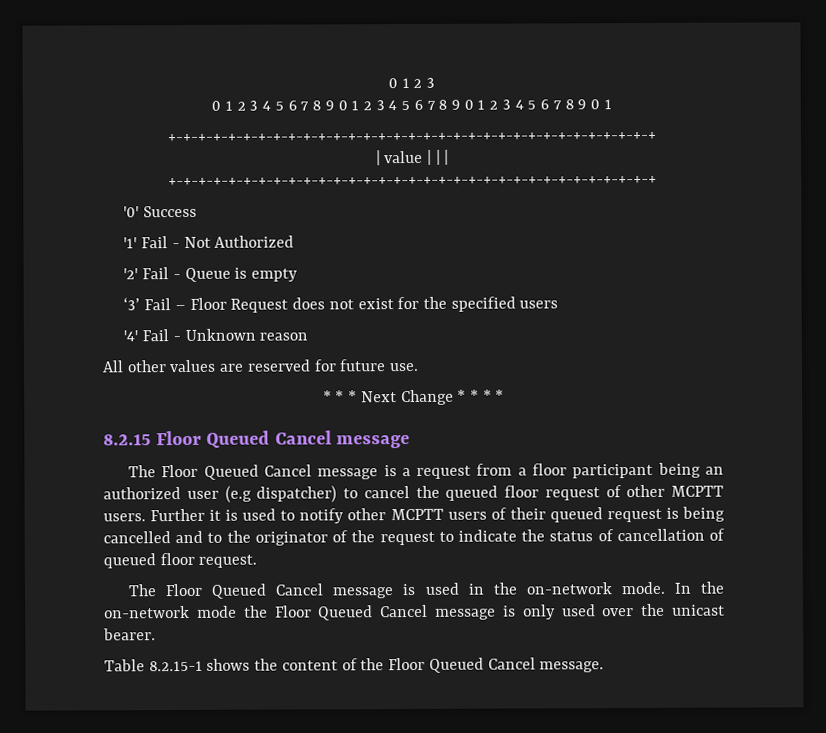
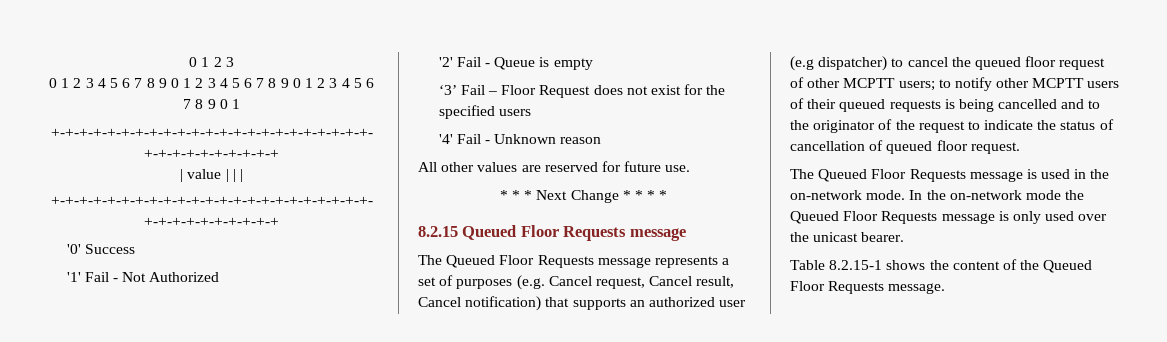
[155,430,332,448] Floor Queued Cancel -> [462,225,627,241] Queued Floor Requests
[161,462,701,480] Floor Queued Cancel message is a request from a floor participant being -> [446,255,730,268] [418,275,735,290] [418,296,626,311] Queued Floor Requests message represents a set of purposes (e.g. Cancel request, Cancel result, Cancel notification) that supports
[103,508,277,522] users. Further it is used -> [898,81,935,91] users;
[606,508,662,523] request -> [889,100,941,112] requests
[165,583,324,599] Floor Queued Cancel -> [818,169,966,182] Queued Floor Requests
[274,604,429,621] Floor Queued Cancel -> [790,211,938,224] Queued Floor Requests
[388,657,536,673] Floor Queued Cancel -> [1043,260,1093,273] [790,281,885,294] Queued Floor Requests

